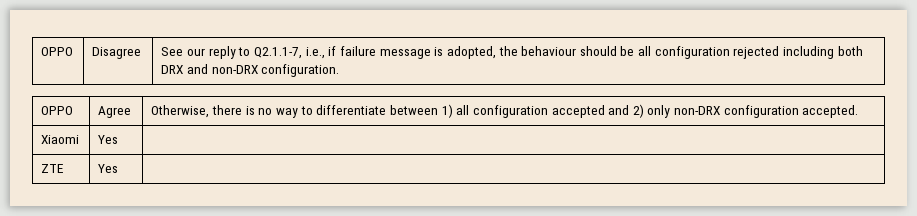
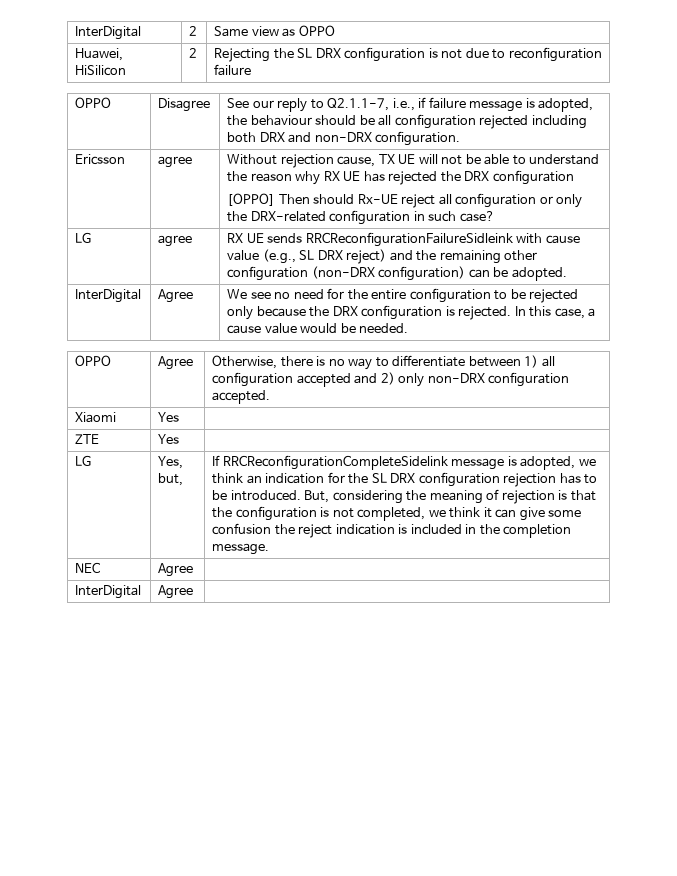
(41, 51) none -> [75,26,142,40] [189,26,198,36] [214,25,335,37] [75,48,124,61] [75,65,127,76] [189,48,198,58] [214,47,602,62] [214,64,252,76] InterDigital | 2 | Same view as OPPO // Huawei, HiSilicon | 2 | Rejecting the SL DRX configuration is not due to reconfiguration failure //
(340, 70) none -> [75,154,126,165] [158,156,193,168] [227,154,600,168] [227,170,574,185] [227,193,583,208] [227,210,495,225] [75,232,92,243] [158,235,193,247] [227,232,580,247] [227,249,538,264] [227,266,567,281] [75,289,142,303] [158,289,194,303] [227,288,579,303] [227,305,596,320] [227,323,409,334] // Ericsson | agree | Without rejection cause, TX UE will not be able to understand the reason why RX UE has rejected the DRX configuration // [OPPO] Then should Rx-UE reject all configuration or only the DRX-related configuration in such case? // LG | agree | RX UE sends RRCReconfigurationFailureSidleink with cause value (e.g., SL DRX reject) and the remaining other configuration (non-DRX configuration) can be adopted. // InterDigital | Agree | We see no need for the entire configuration to be rejected only because the DRX configuration is rejected. In this case, a cause value would be needed.
(119, 168) none -> [75,455,92,466] [158,456,184,469] [158,473,184,486] [212,455,596,470] [212,472,598,487] [212,489,596,504] [212,506,582,521] [212,523,572,538] [212,543,270,555] [75,562,101,573] [158,563,194,577] [75,585,142,599] [158,585,194,599] // LG | Yes, but, | If RRCReconfigurationCompleteSidelink message is adopted, we think an indication for the SL DRX configuration rejection has to be introduced. But, considering the meaning of rejection is that the configuration is not completed, we think it can give some confusion the reject indication is included in the completion message. // NEC | Agree | // InterDigital | Agree |

